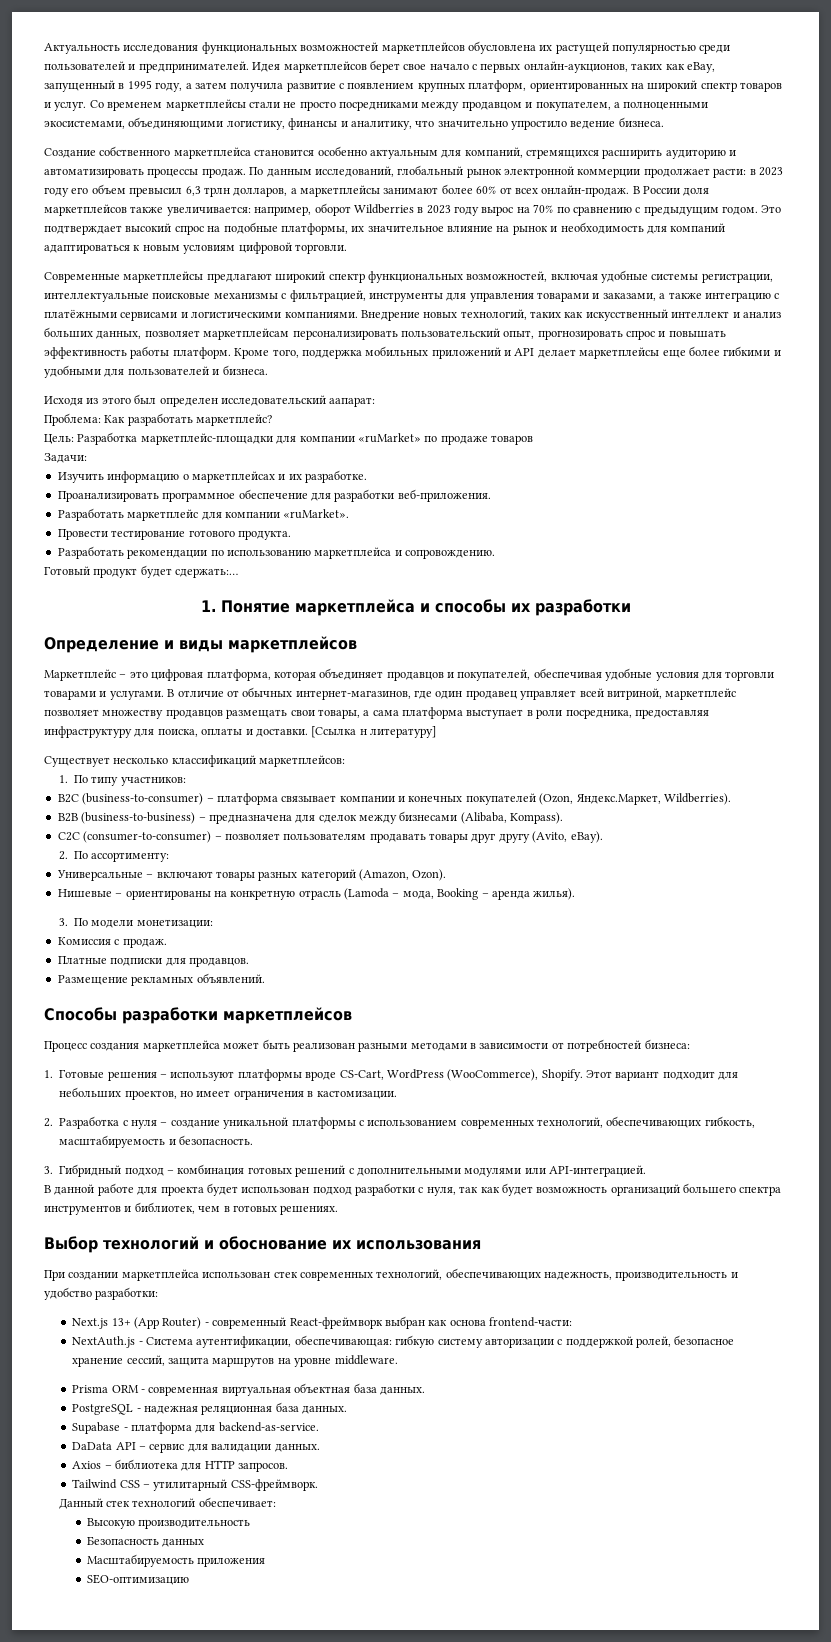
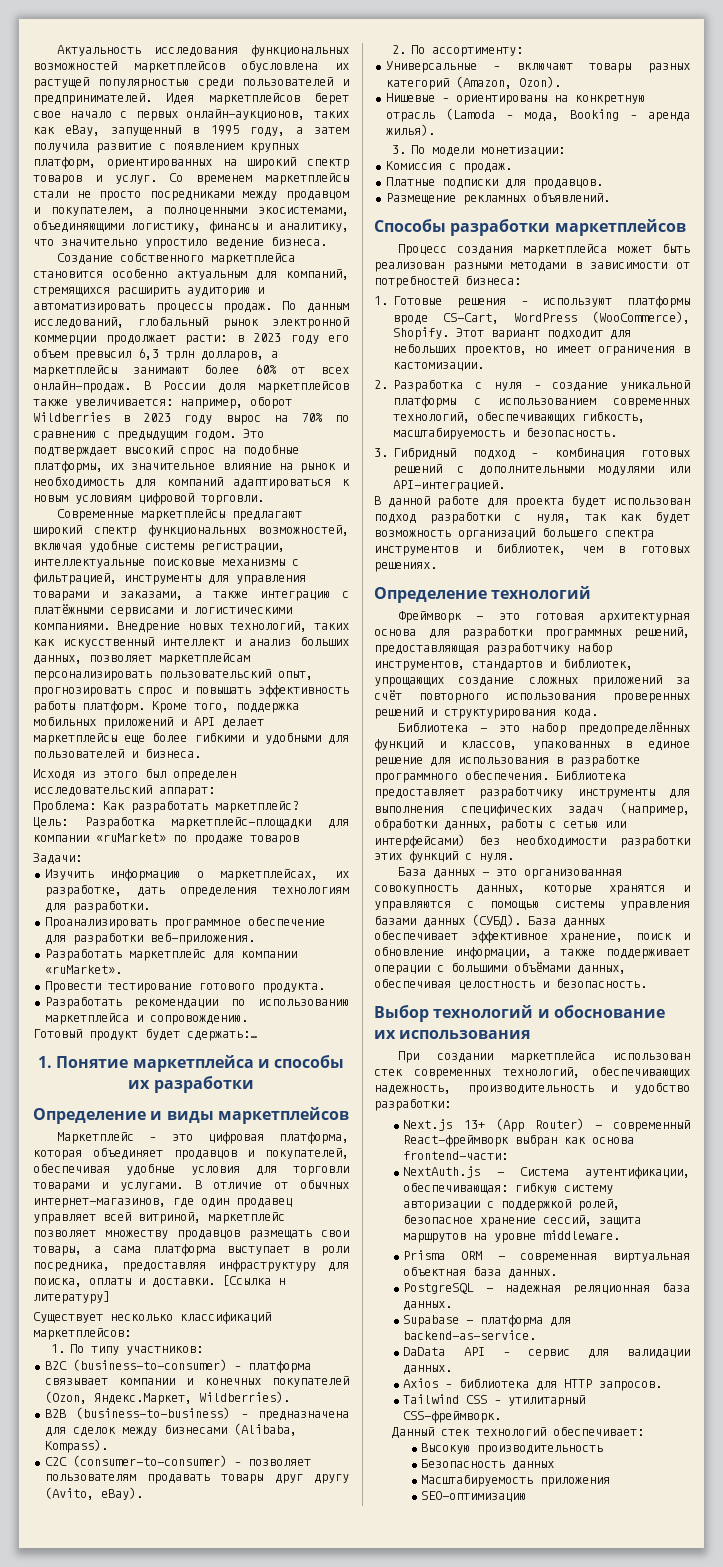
[329,397,376,407] аапарат: -> [159,787,215,797] аппарат:
[191,470,367,483] маркетплейсах и их разработке. -> [220,869,349,881] [44,884,349,897] [44,900,150,913] маркетплейсах, их разработке, дать определения технологиям для разработки.
(339, 1210) none -> [374,586,592,603] [398,611,690,623] [374,626,690,639] [374,642,612,655] [374,658,633,671] [374,675,690,687] [374,690,690,703] [374,707,598,719] [398,722,690,735] [374,739,690,751] [374,754,640,767] [374,770,626,783] [374,786,690,799] [374,802,690,816] [374,818,626,831] [374,834,690,848] [374,851,514,863] [398,867,623,879] [374,885,690,895] [374,901,690,911] [374,914,605,928] [374,930,690,943] [374,946,690,959] [374,962,626,975] [374,978,647,990] // Определение технологий // Фреймворк — это готовая архитектурная основа для разработки программных решений, предоставляющая разработчику набор инструментов, стандартов и библиотек, упрощающих создание сложных приложений за счёт повторного использования проверенных решений и структурирования кода. // Библиотека — это набор предопределённых функций и классов, упакованных в единое решение для использования в разработке программного обеспечения. Библиотека предоставляет разработчику инструменты для выполнения специфических задач (например, обработки данных, работы с сетью или интерфейсами) без необходимости разработки этих функций с нуля. // База данных — это организованная совокупность данных, которые хранятся и управляются с помощью системы управления базами данных (СУБД). База данных обеспечивает эффективное хранение, поиск и обновление информации, а также поддерживает операции с большими объёмами данных, обеспечивая целостность и безопасность.

